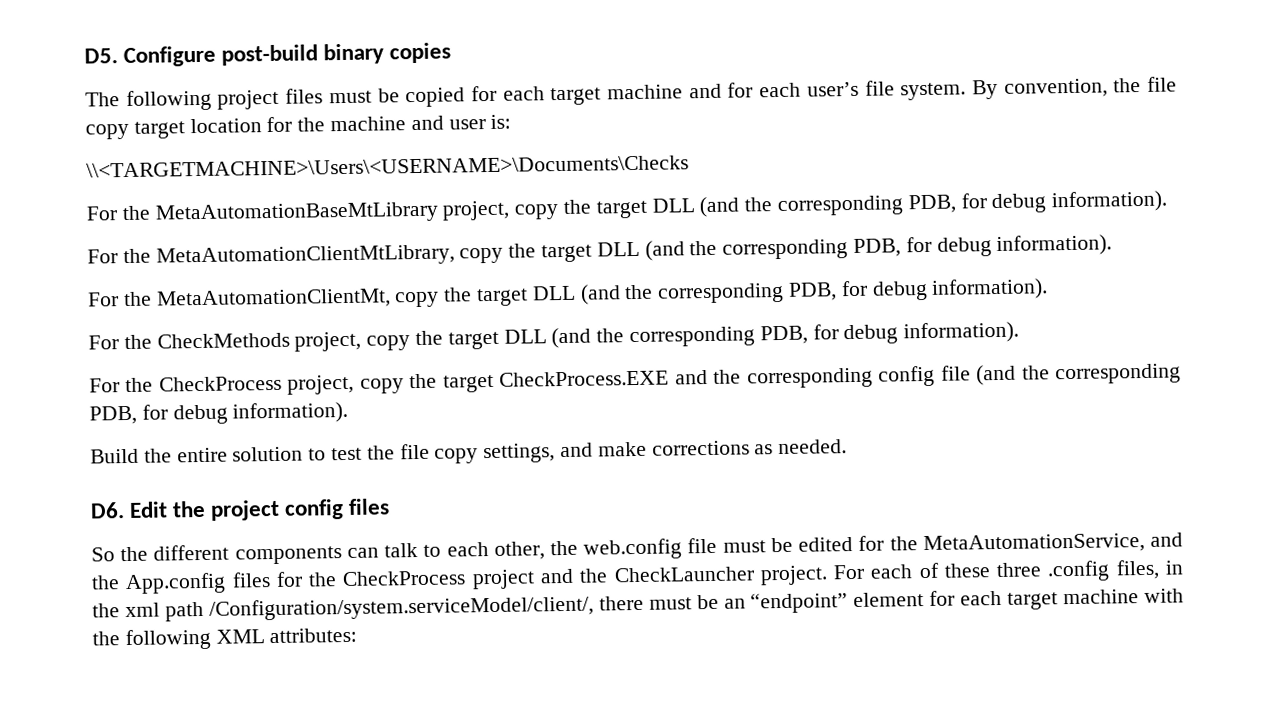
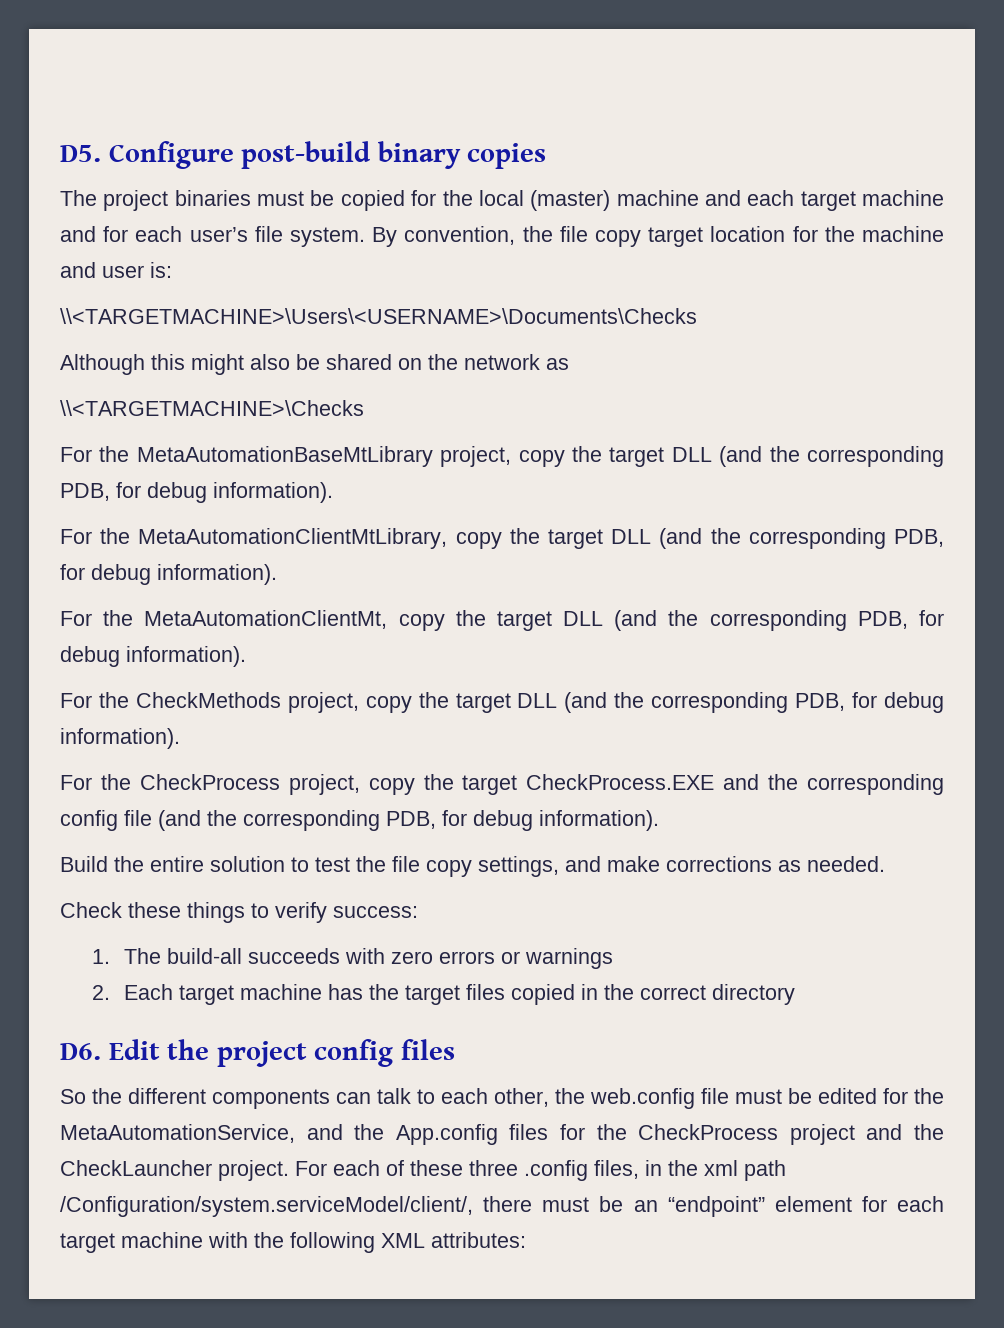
[125,88,324,111] following project files -> [103,190,251,211] project binaries
(497, 93) none -> [442,190,741,211] the local (master) machine and
(689, 166) none -> [60,354,569,375] [60,400,364,416] // Although this might also be shared on the network as // \\<TARGETMACHINE>\Checks
(848, 447) none -> [60,902,418,923] [92,948,614,969] [92,984,796,1005] // Check these things to verify success: // 1. The build-all succeeds with zero errors or warnings // 2. Each target machine has the target files copied in the correct directory

